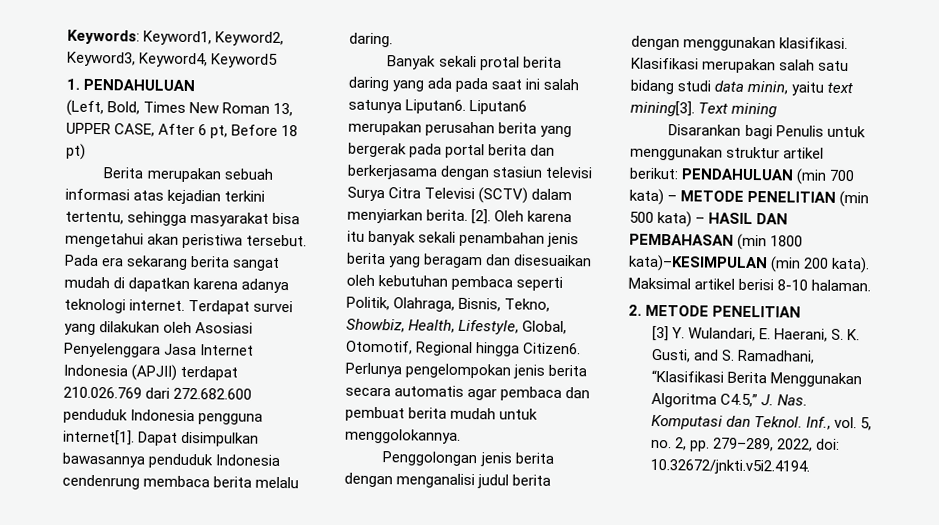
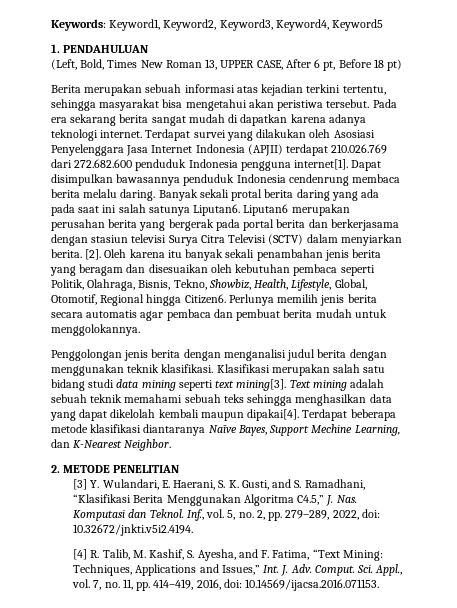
(393, 40) // -> (156, 195) none
[405,363,512,379] pengelompokan -> [277,294,319,303] memilih
(777, 44) none -> [127,364,160,373] teknik
[747,80,825,96] minin, yaitu -> [141,380,213,391] mining seperti
[668,124,866,140] [630,145,825,161] [629,167,856,185] [629,188,870,208] [629,210,789,228] [629,233,804,251] [628,254,871,274] [628,277,872,292] // Disarankan bagi Penulis untuk menggunakan struktur artikel berikut: PENDAHULUAN (min 700 kata) – METODE PENELITIAN (min 500 kata) – HASIL DAN PEMBAHASAN (min 1800 kata)–KESIMPULAN (min 200 kata). Maksimal artikel berisi 8-10 halaman. -> [350,379,385,388] [51,394,392,406] [50,409,396,421] [51,424,400,436] [51,439,172,451] adalah sebuah teknik memahami sebuah teks sehingga menghasilkan data yang dapat dikelolah kembali maupun dipakai[4]. Terdapat beberapa metode klasifikasi diantaranya Naïve Bayes, Support Mechine Learning, dan K-Nearest Neighbor.
(810, 466) none -> [73,549,383,561] [73,564,403,576] [72,579,380,591] // [4] R. Talib, M. Kashif, S. Ayesha, and F. Fatima, “Text Mining: Techniques, Applications and Issues,” Int. J. Adv. Comput. Sci. Appl., vol. 7, no. 11, pp. 414–419, 2016, doi: 10.14569/ijacsa.2016.071153.

